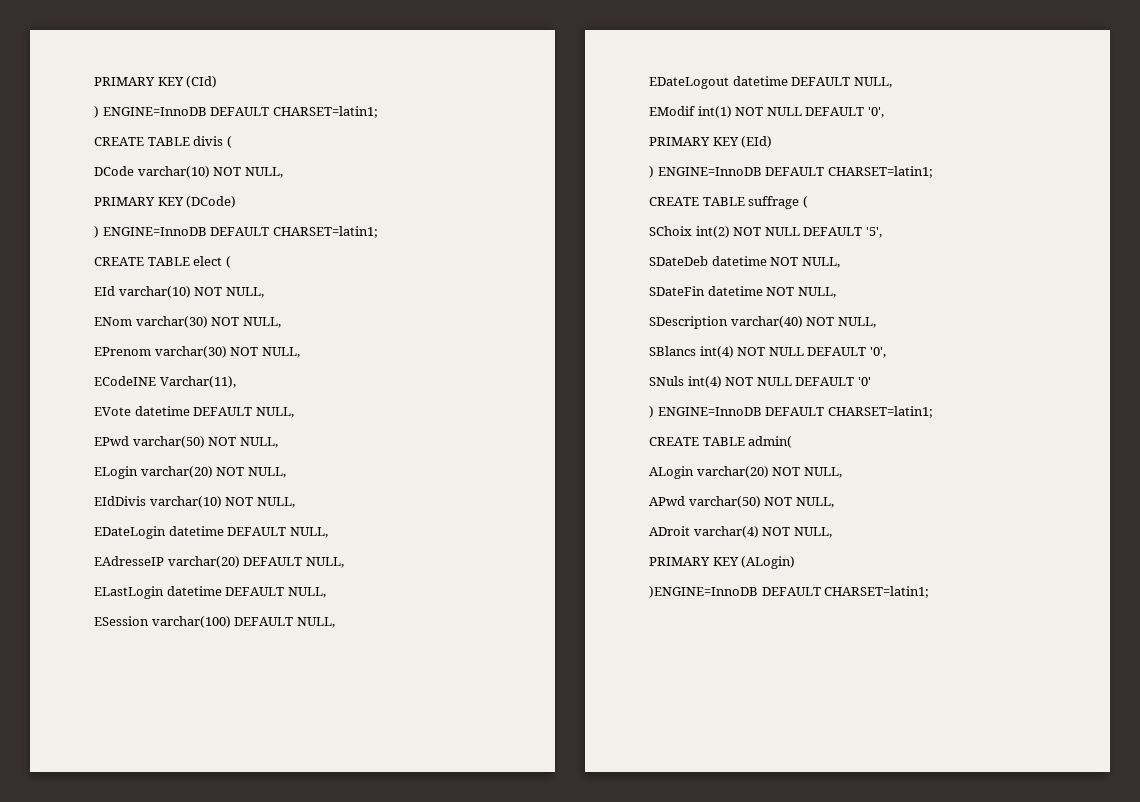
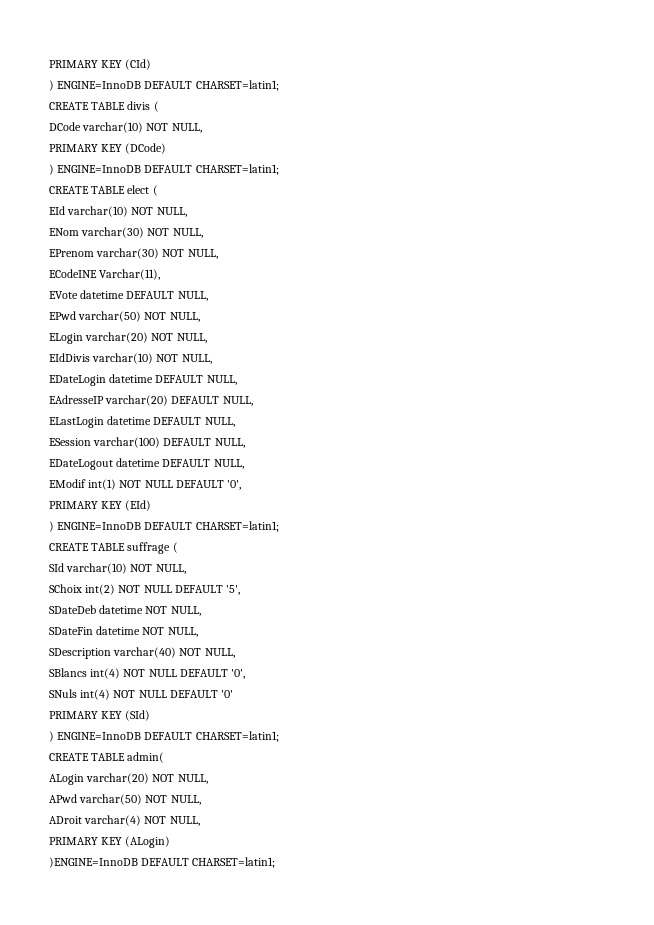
(808, 202) none -> [49,563,186,574] // SId varchar(10) NOT NULL,
(871, 381) none -> [49,710,151,721] // PRIMARY KEY (SId)

